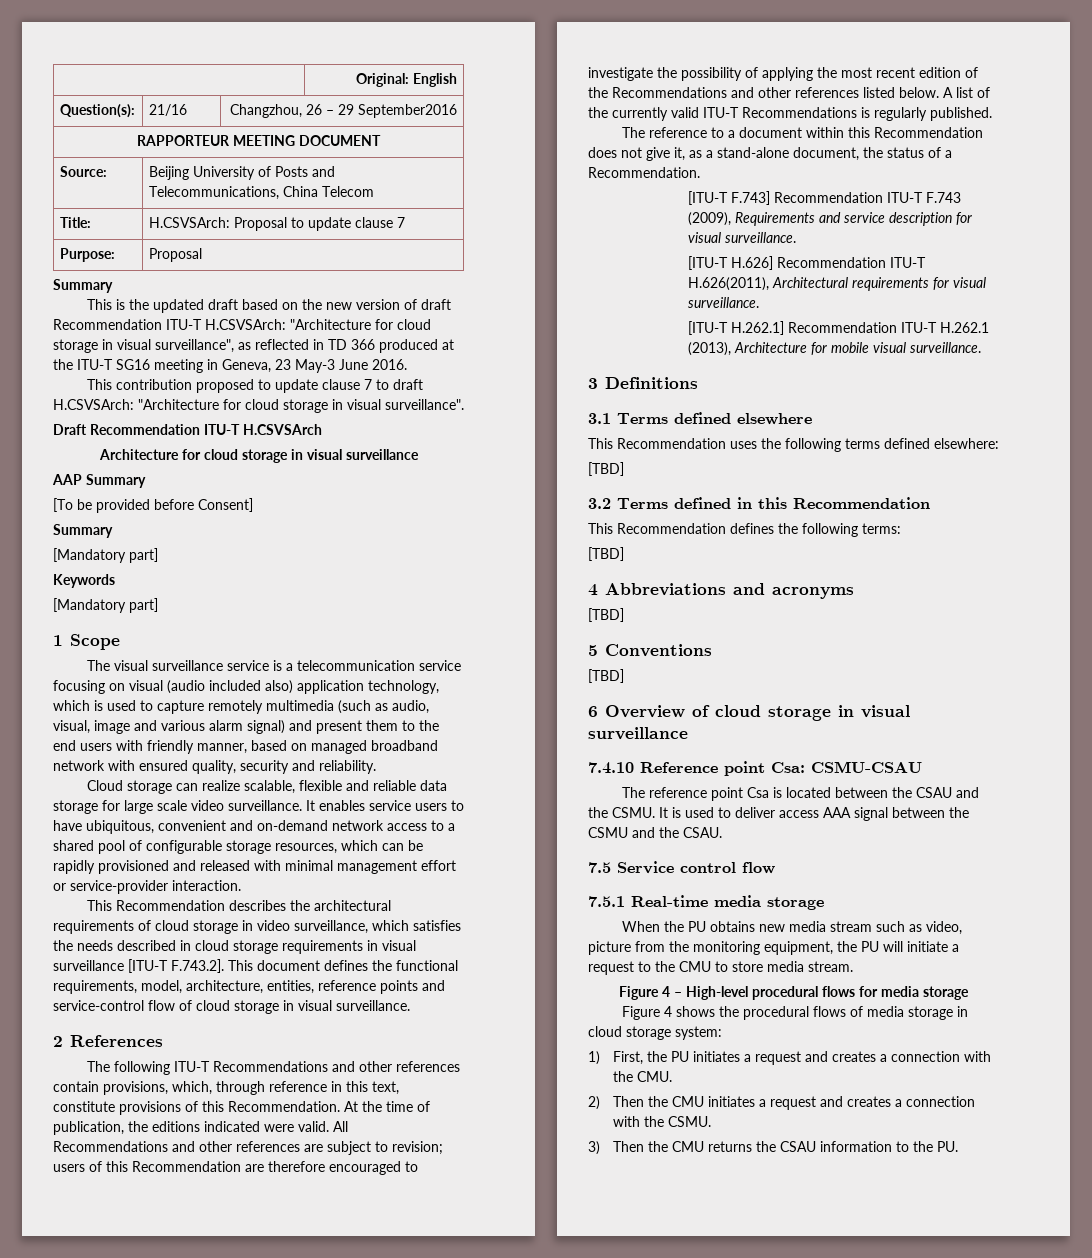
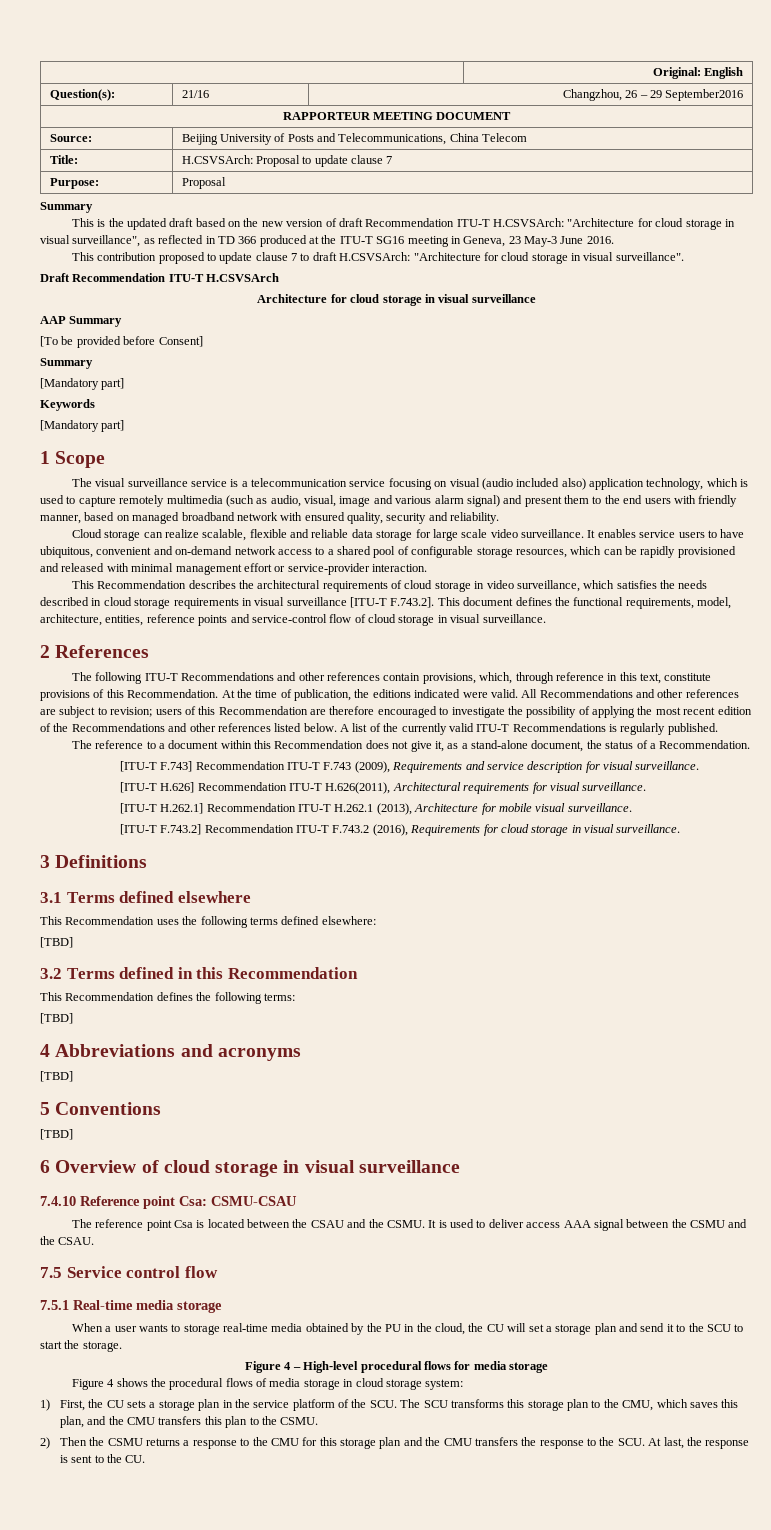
(981, 347) none -> [119,824,681,836] // [ITU-T F.743.2] Recommendation ITU-T F.743.2 (2016), Requirements for cloud storage in visual surveillance.
[663,921,962,935] [588,941,959,955] [588,961,853,975] the PU obtains new media stream such as video, picture from the monitoring equipment, the PU will initiate a request to the CMU to store media stream. -> [105,1323,744,1335] [40,1340,122,1352] a user wants to storage real-time media obtained by the PU in the cloud, the CU will set a storage plan and send it to the SCU to start the storage.
[670,1051,991,1065] [612,1071,672,1082] [588,1096,975,1110] [612,1116,640,1127] PU initiates a request and creates a connection with the CMU. // 2) Then the CMU initiates a request and creates a connection with -> [106,1399,739,1411] [59,1416,259,1428] CU sets a storage plan in the service platform of the SCU. The SCU transforms this storage plan to the CMU, which saves this plan, and the CMU transfers this plan to
[588,1141,958,1155] 3) Then the CMU returns the CSAU information to the PU. -> [40,1437,750,1449] [59,1454,146,1463] 2) Then the CSMU returns a response to the CMU for this storage plan and the CMU transfers the response to the SCU. At last, the response is sent to the CU.

